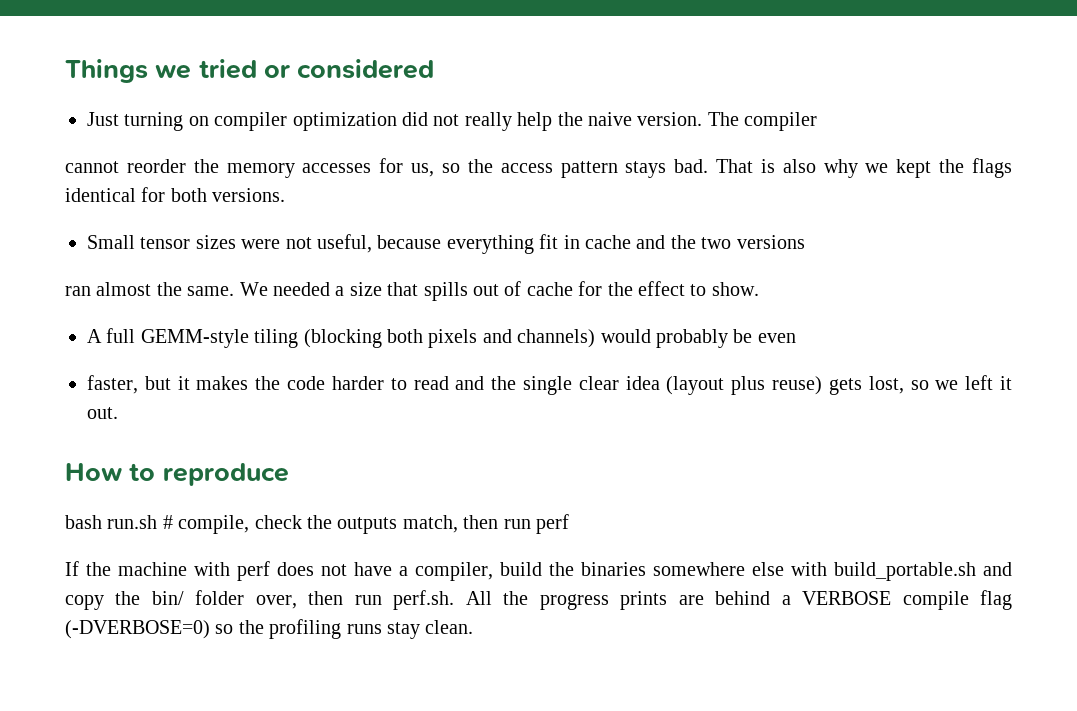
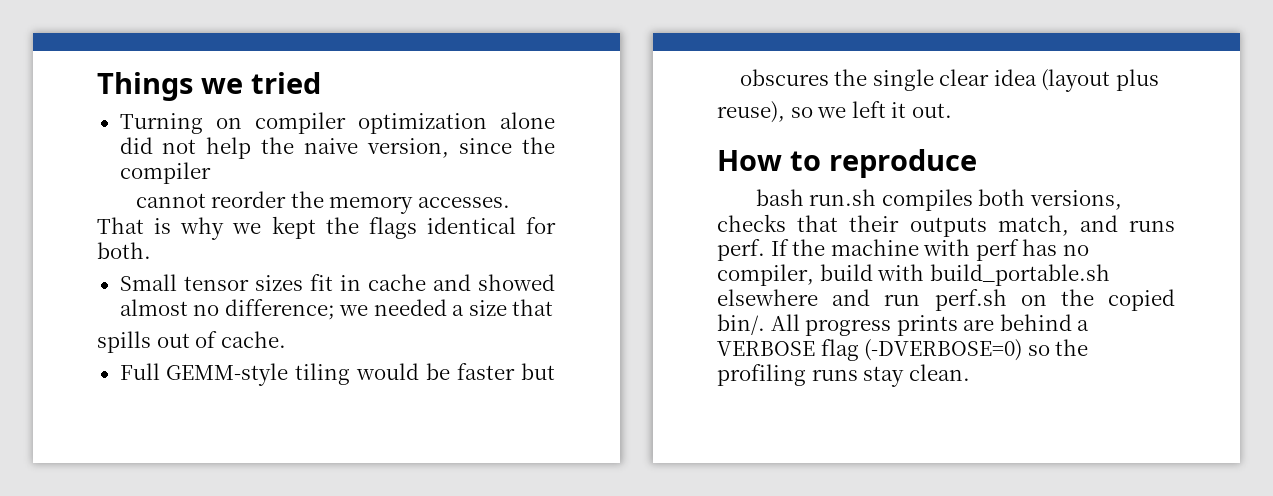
[263,59,435,79] [87,112,184,131] or considered // Just turning -> [119,113,203,134] // Turning
(397, 121) none -> [500,112,555,129] alone
[464,112,512,131] really -> (197, 146) none
[637,112,739,126] version. The -> [367,137,555,158] version, since the
[302,158,709,178] accesses for us, so the access pattern stays bad. -> [418,197,511,208] accesses.
[782,159,816,173] also -> (172, 226) none
[170,188,286,202] both versions. -> [97,242,151,259] both.
[241,234,805,254] [65,282,268,296] were not useful, because everything fit in cache and the two versions // ran almost the same. We -> [309,274,555,291] [119,299,369,320] fit in cache and showed almost no difference; we
(419, 289) none -> (554, 307) //
[526,281,759,296] [87,328,796,348] [87,375,485,394] cache for the effect to show. // A full GEMM-style tiling (blocking both pixels and channels) would probably be even // faster, but it makes the code harder to read and -> [220,331,286,348] [119,363,555,386] [739,69,829,86] cache. // Full GEMM-style tiling would be faster but obscures
[772,376,904,395] reuse) gets lost, -> [717,101,785,123] // reuse),
[162,514,569,534] # compile, check the outputs match, then run perf // -> [881,189,1123,211] [717,214,1175,237] [717,239,765,261] compiles both versions, checks that their outputs match, and runs perf.
[277,562,1012,581] [65,590,529,610] does not have a compiler, build the binaries somewhere else with build_portable.sh and copy the bin/ folder over, then run perf.sh. All the -> [1022,239,1089,256] [717,264,1110,286] [717,289,1175,311] [717,314,800,335] has no compiler, build with build_portable.sh elsewhere and run perf.sh on the copied bin/. All
[902,591,969,610] compile -> (815, 348) none

